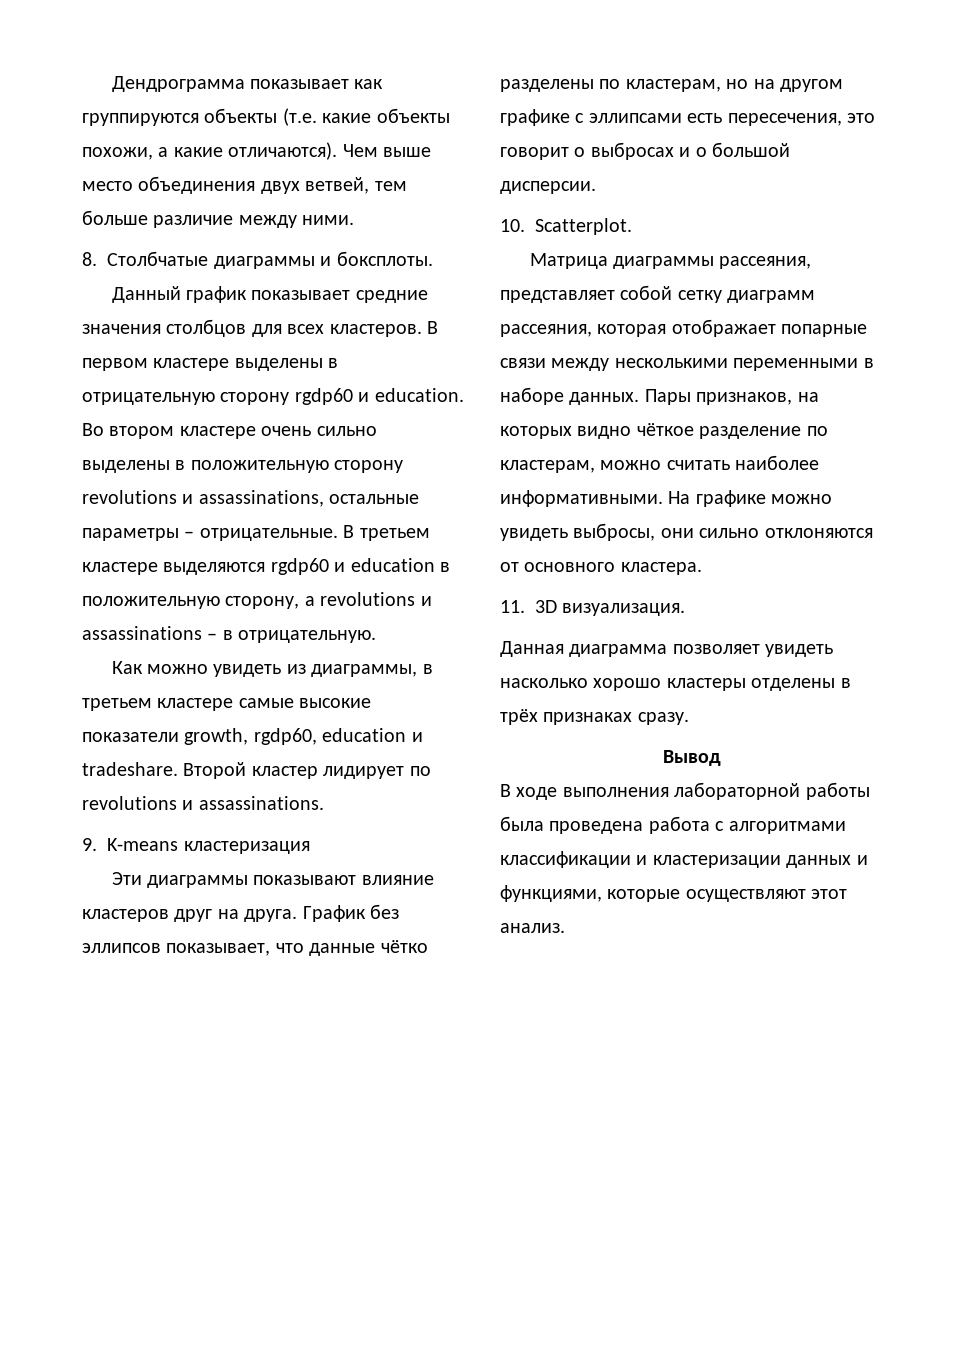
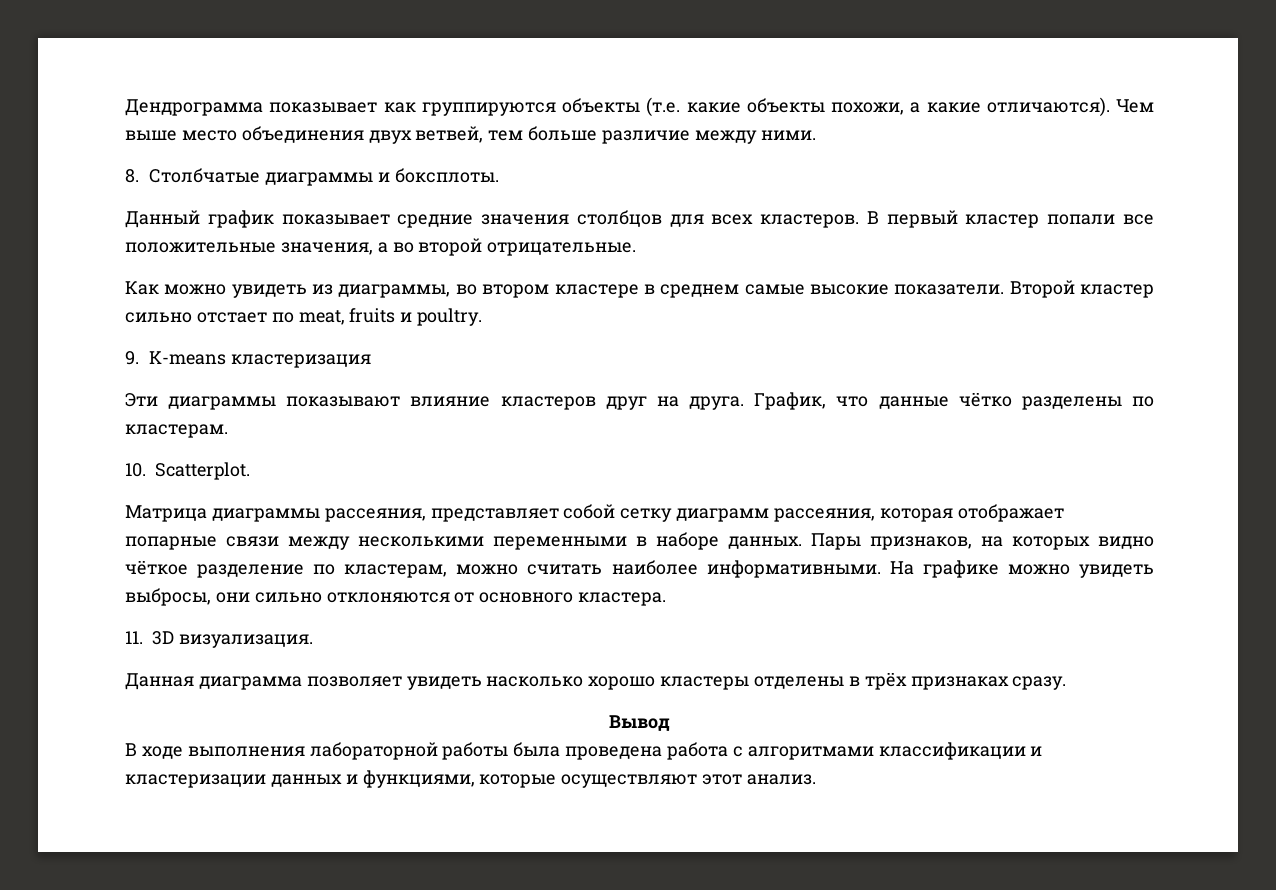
[82,358,339,371] [82,388,464,405] [82,423,377,439] [82,460,404,473] [82,490,420,507] [82,525,430,541] [82,558,450,575] [82,592,432,609] [82,626,377,643] первом кластере выделены в отрицательную сторону rgdp60 и education. Во втором кластере очень сильно выделены в положительную сторону revolutions и assassinations, остальные параметры – отрицательные. В третьем кластере выделяются rgdp60 и education в положительную сторону, а revolutions и assassinations – в отрицательную. -> [886,210,1154,228] [125,238,637,256] первый кластер попали все положительные значения, а во второй отрицательные.
[422,664,433,674] [82,698,372,711] [82,728,423,745] [82,762,431,779] [82,796,324,810] в третьем кластере самые высокие показатели growth, rgdp60, education и tradeshare. Второй кластер лидирует по revolutions и assassinations. -> [455,280,1155,298] [125,308,483,326] во втором кластере в среднем самые высокие показатели. Второй кластер сильно отстает по meat, fruits и poultry.
[302,904,399,922] [82,943,271,956] График без эллипсов показывает, -> [754,392,827,410] График,
[625,79,843,92] [500,109,875,126] [500,142,790,160] [500,181,596,194] кластерам, но на другом графике с эллипсами есть пересечения, это говорит о выбросах и о большой дисперсии. -> [125,424,228,438] кластерам.

